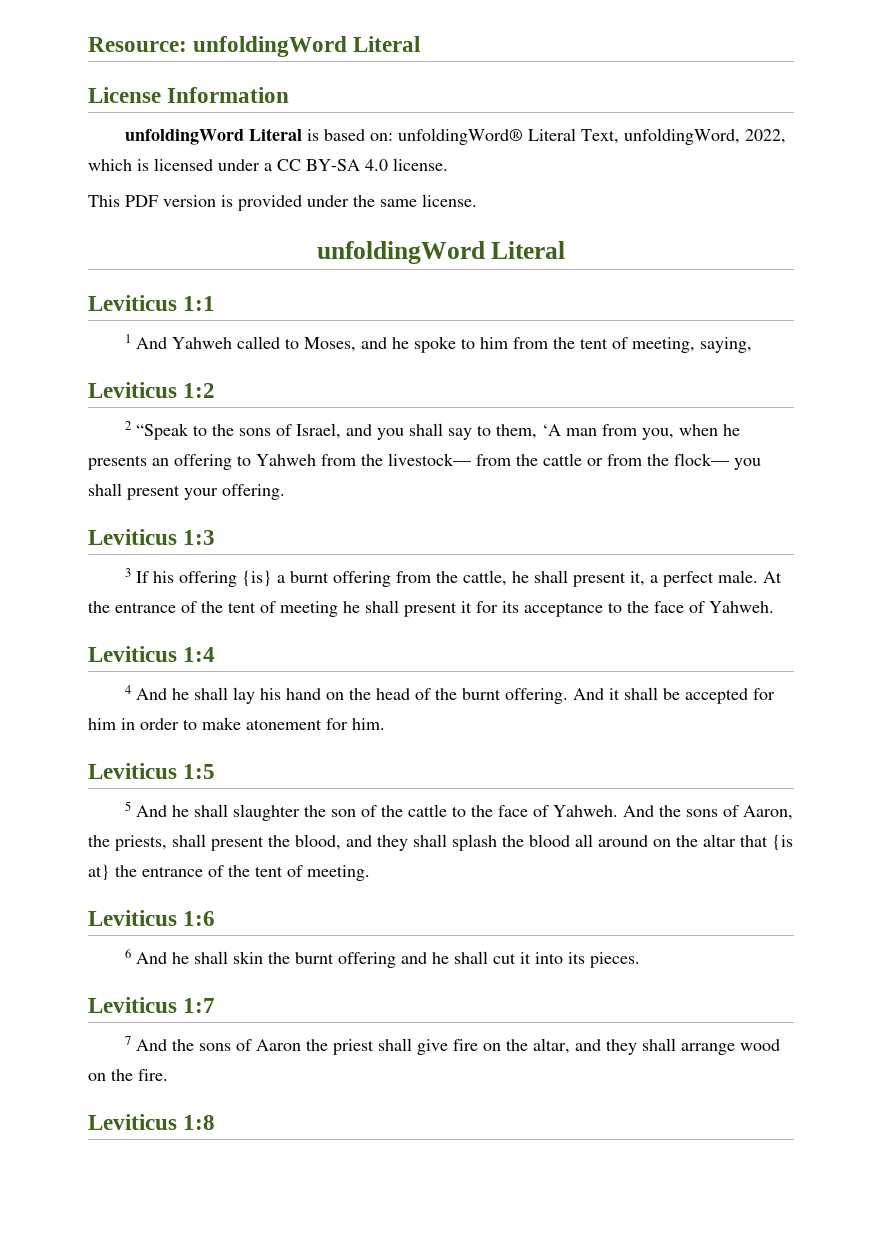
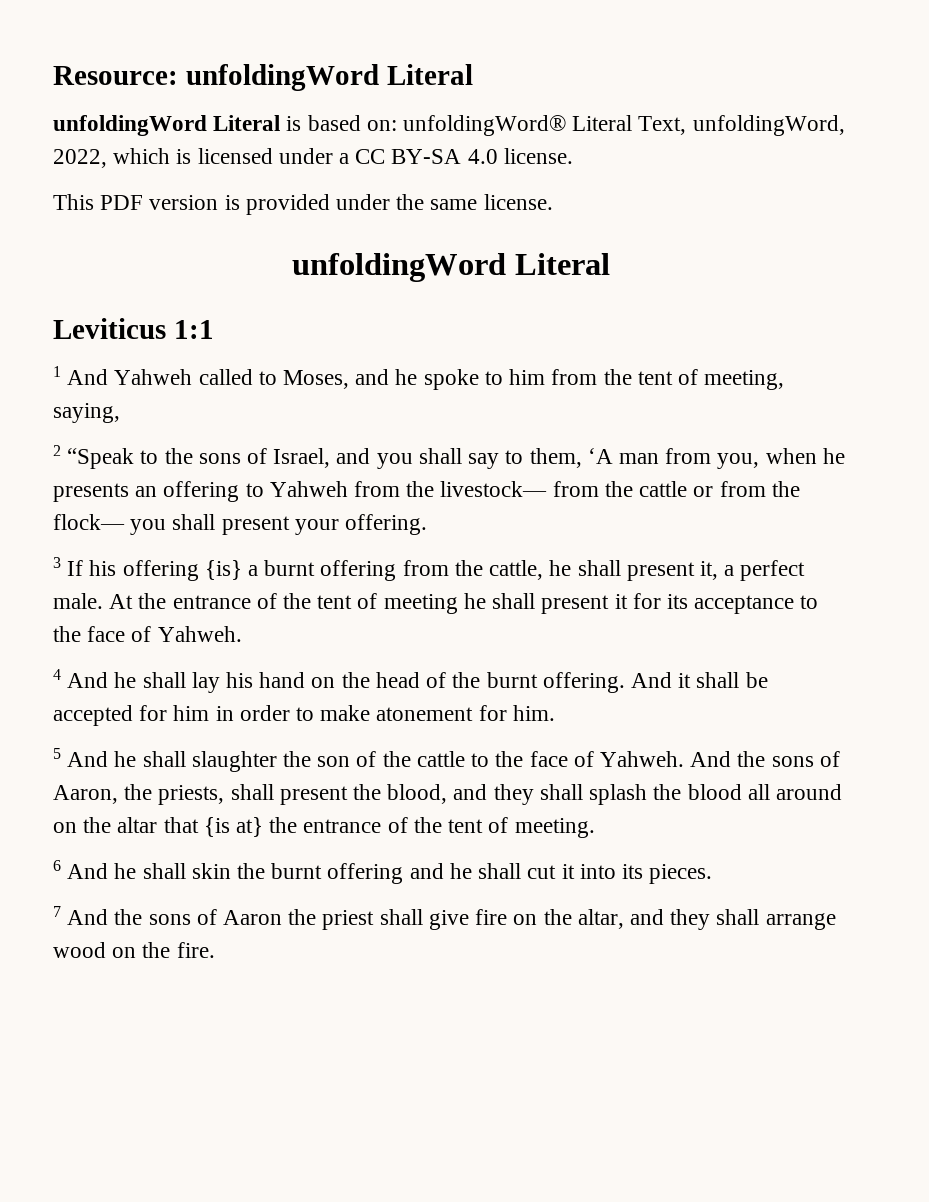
[88,87,290,103] // License Information -> (473, 74) none
[88,382,216,398] // Leviticus 1:2 -> (120, 413) none
[88,529,216,545] // Leviticus 1:3 -> (428, 524) none
[88,646,216,662] // Leviticus 1:4 -> (242, 634) none
[88,763,216,779] // Leviticus 1:5 -> (555, 713) none
[88,910,216,926] // Leviticus 1:6 -> (595, 828) none
[88,997,216,1013] // Leviticus 1:7 -> (713, 874) none
[88,1114,216,1130] // Leviticus 1:8 -> (215, 950) none

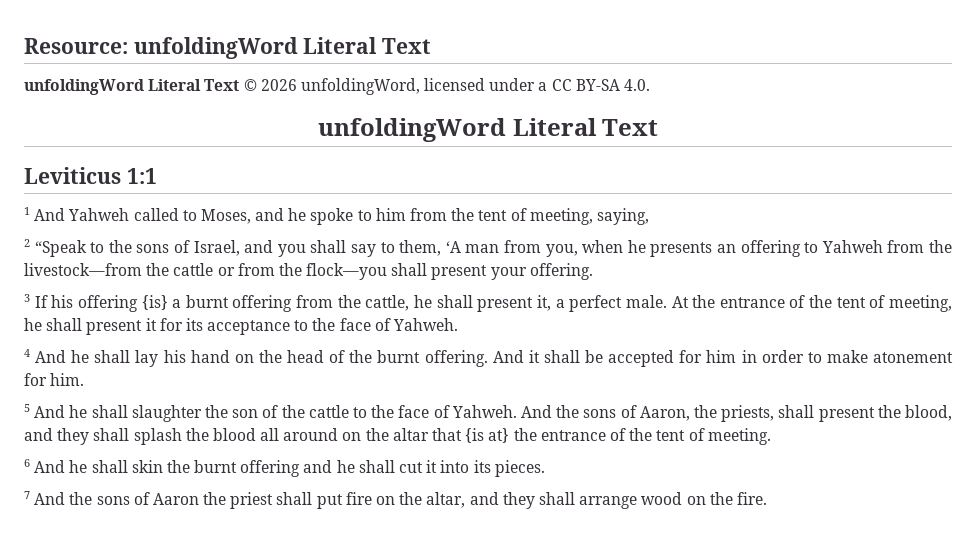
[53,115,845,136] [53,148,192,168] // unfoldingWord Literal is based on: unfoldingWord® Literal Text, unfoldingWord, 2022, which is -> [382,38,432,54] [24,78,420,95] Text // unfoldingWord Literal Text © 2026 unfoldingWord,
[467,148,573,164] [53,194,553,215] [292,253,610,282] 4.0 license. // This PDF version is provided under the same license. // unfoldingWord Literal -> [624,79,651,91] [318,118,658,142] 4.0. // unfoldingWord Literal Text
[440,481,599,497] livestock— from -> [24,263,142,276] livestock—from
[53,514,167,535] flock— you -> [306,263,388,280] flock—you
[383,594,458,614] meeting -> [888,295,952,312] meeting,
[428,910,469,930] give -> [316,494,343,509] put

